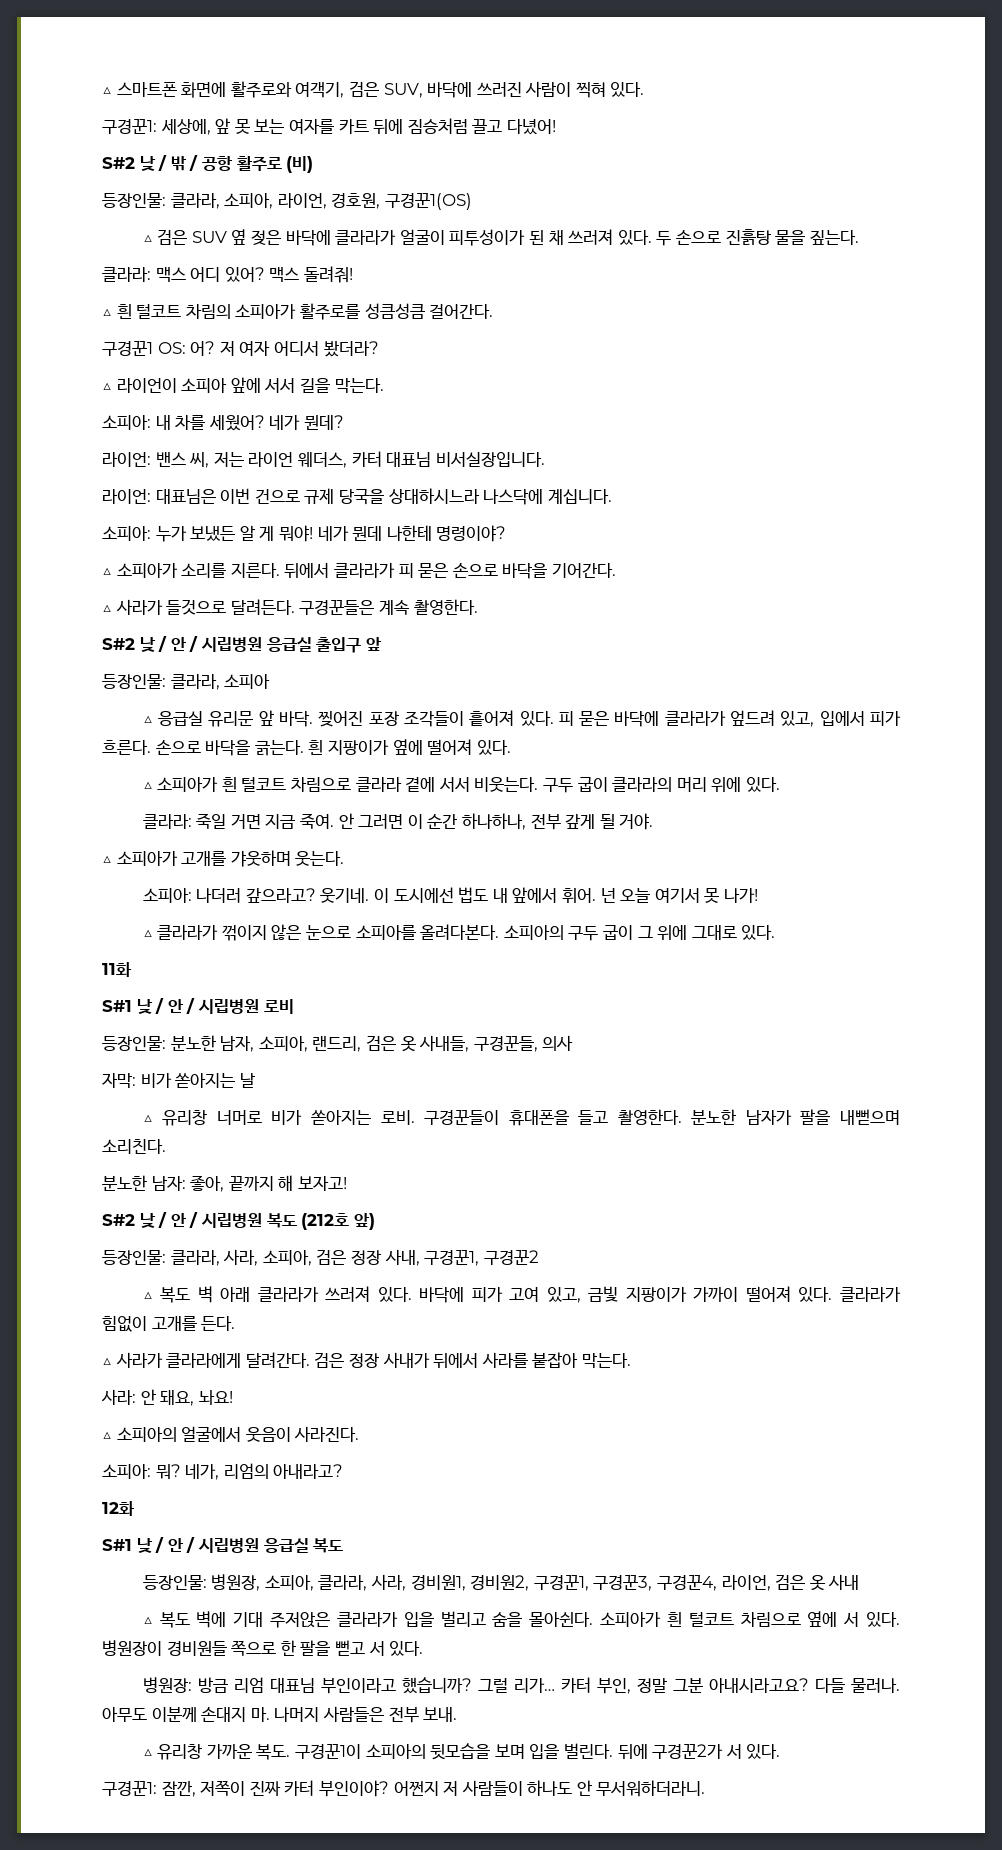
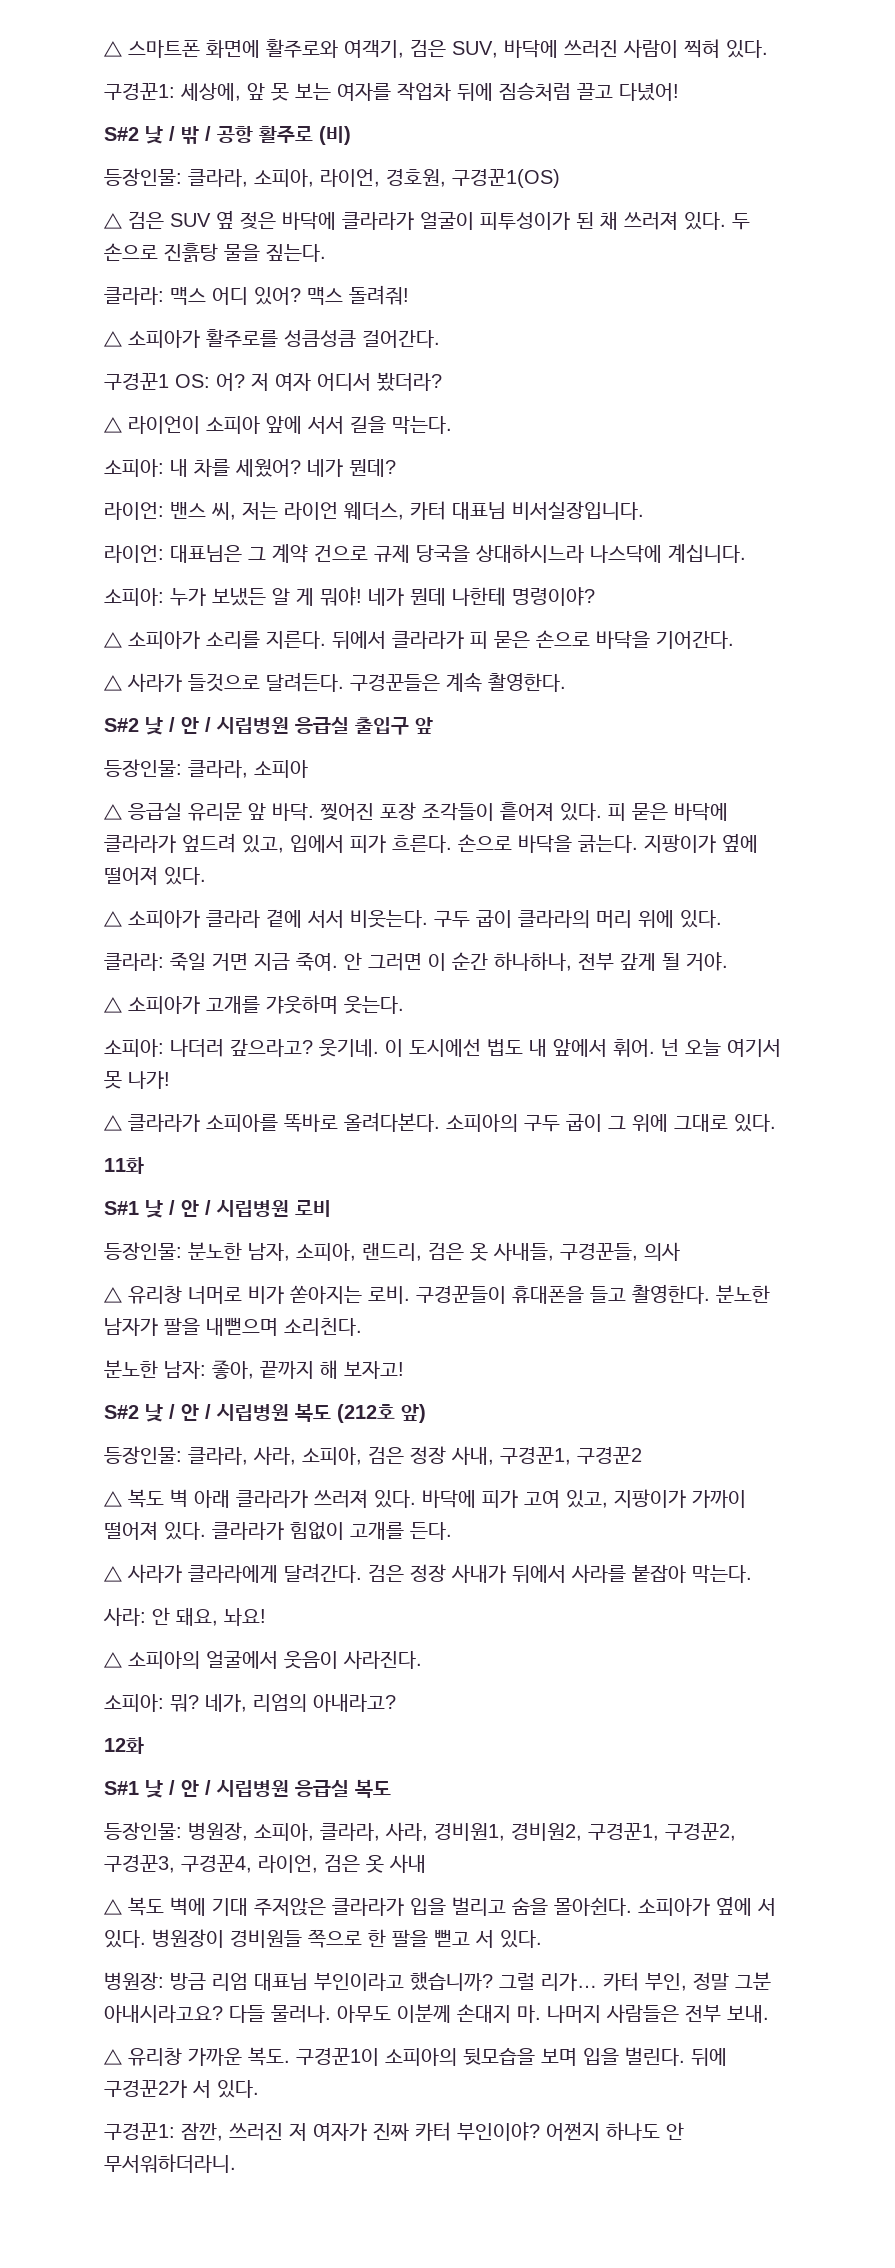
[338,119,369,134] 카트 -> [397,82,451,101] 작업차
[116,303,231,319] 흰 털코트 차림의 -> (122, 339) none
[220,488,251,504] 이번 -> [248,544,308,563] 그 계약
[308,740,324,755] 흰 -> (638, 844) none
[221,776,352,792] 흰 털코트 차림으로 -> (200, 919) none
[221,924,416,941] 꺾이지 않은 눈으로 소피아를 -> [206,1114,338,1132] 소피아를 똑바로
[102,1073,255,1088] // 자막: 비가 쏟아지는 날 -> (680, 1251) none
[588,1286,619,1302] 금빛 -> (608, 1499) none
(589, 1583) none -> [665,1823,736,1841] 구경꾼2,
[666,1611,801,1627] 흰 털코트 차림으로 -> (710, 1907) none
[200,1780,246,1796] 저쪽이 -> [229,2123,367,2141] 쓰러진 저 여자가
[443,1780,523,1796] 저 사람들이 -> (600, 2131) none

